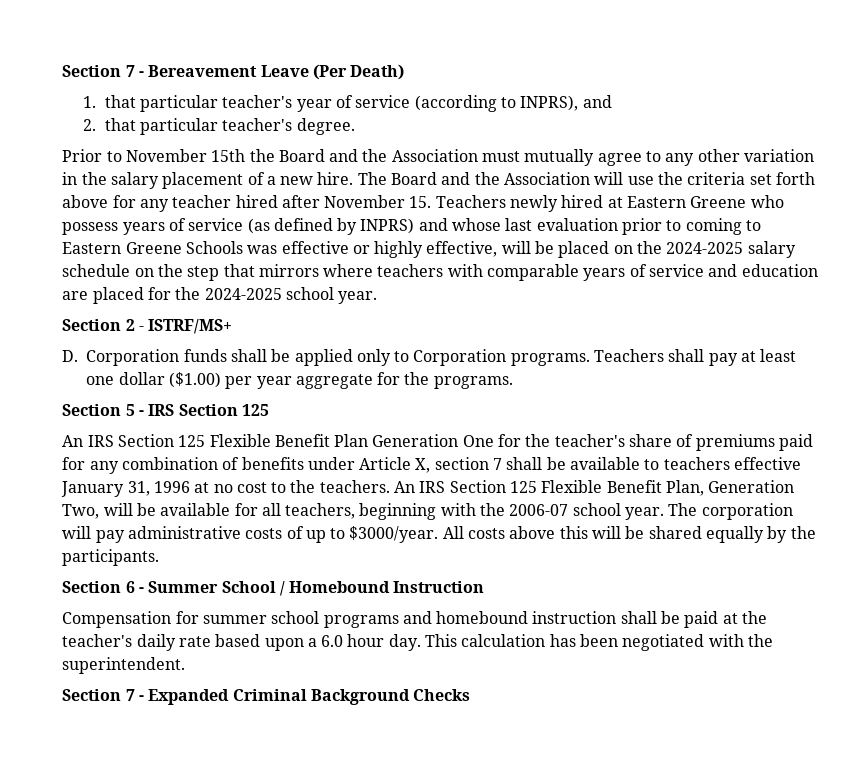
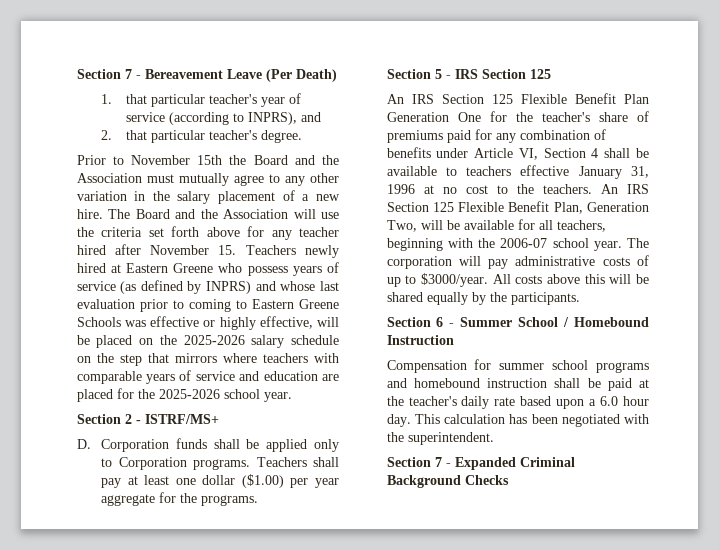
[666,242,744,254] 2024-2025 -> [183,335,245,345] 2025-2026
[204,288,282,300] 2024-2025 -> [158,389,220,399] 2025-2026
[415,457,503,473] X, section 7 -> [518,148,599,160] VI, Section 4

